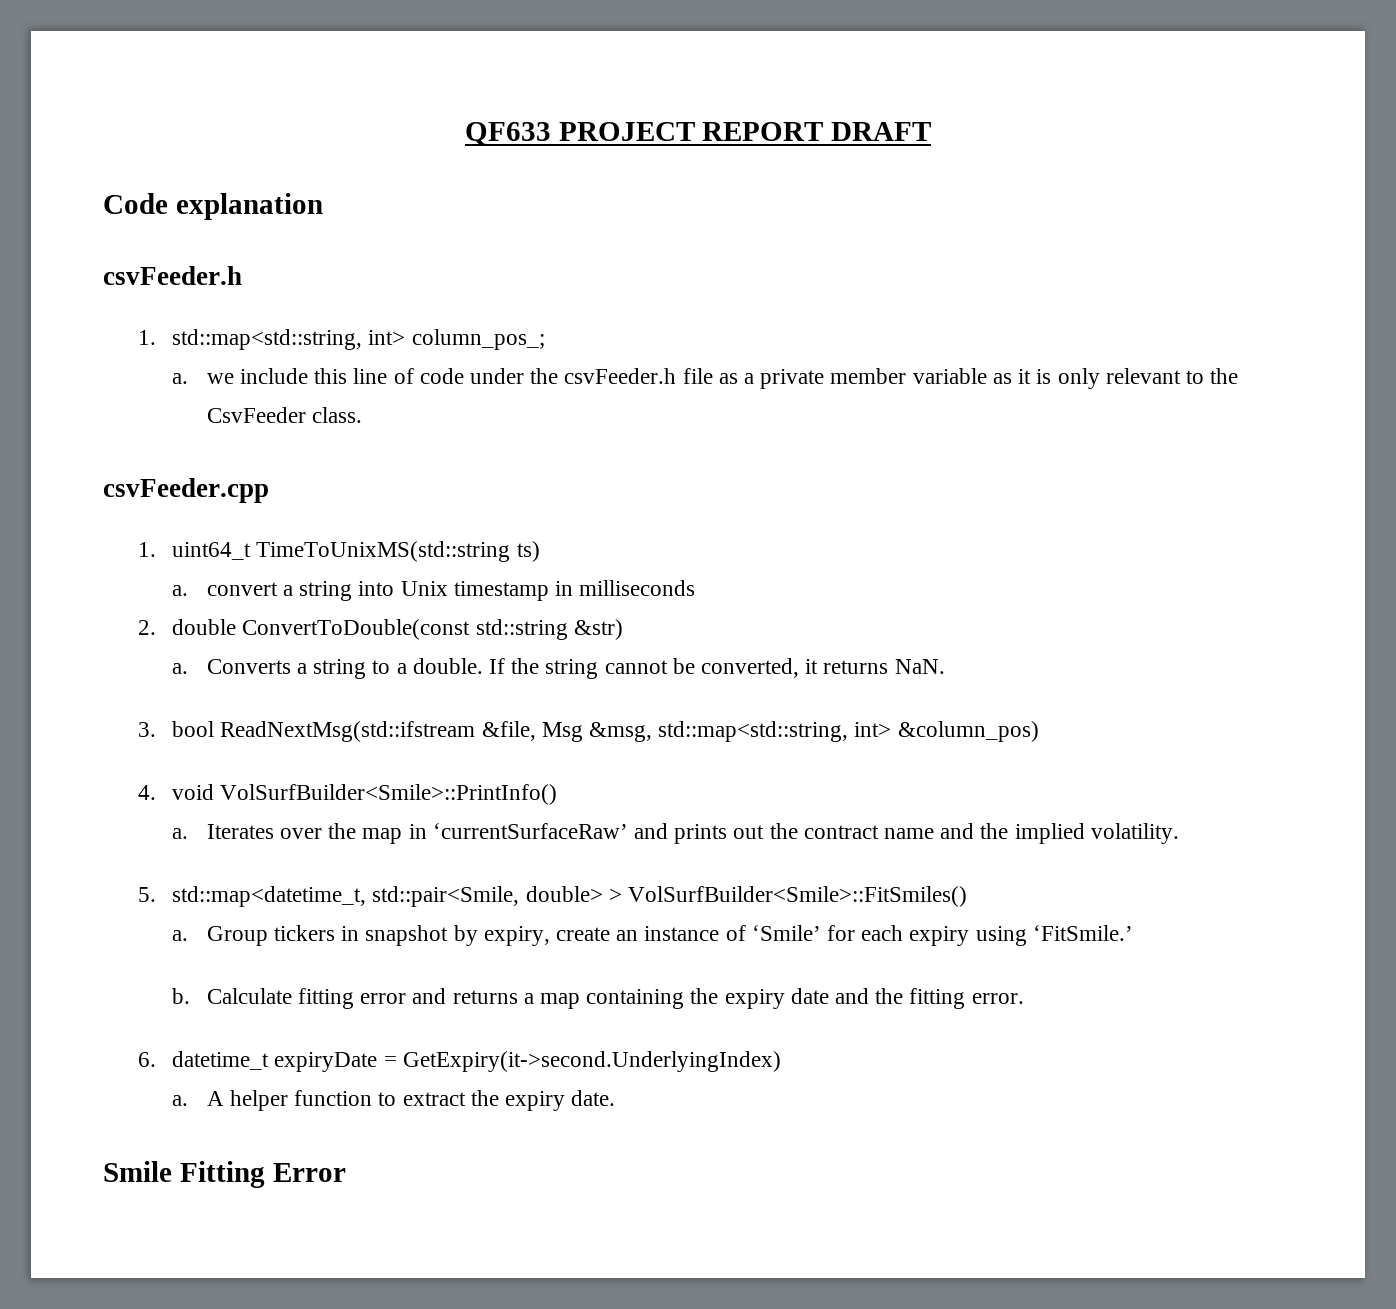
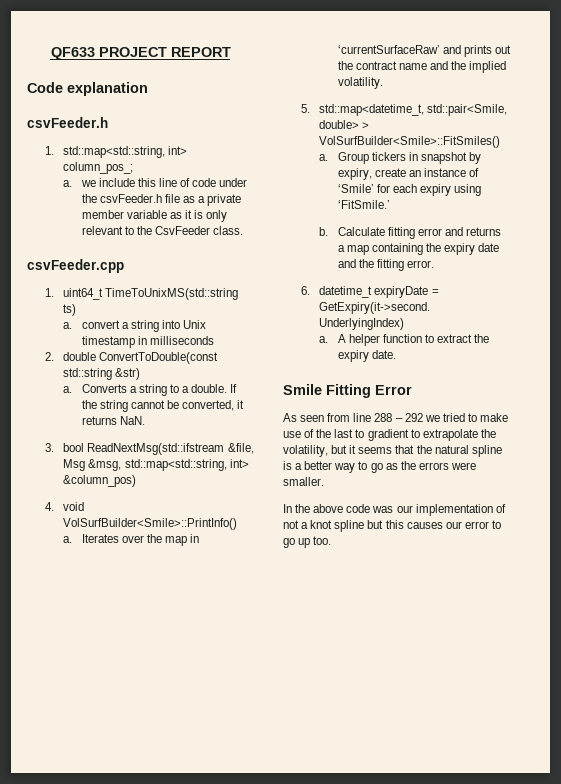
[831,122,932,141] DRAFT -> (231, 52) none
(346, 1172) none -> [283,413,509,422] [283,429,496,441] [283,445,502,457] [283,461,476,473] [283,477,324,486] [283,504,506,516] [283,520,501,532] [283,536,332,548] // As seen from line 288 – 292 we tried to make use of the last to gradient to extrapolate the volatility, but it seems that the natural spline is a better way to go as the errors were smaller. // In the above code was our implementation of not a knot spline but this causes our error to go up too.

